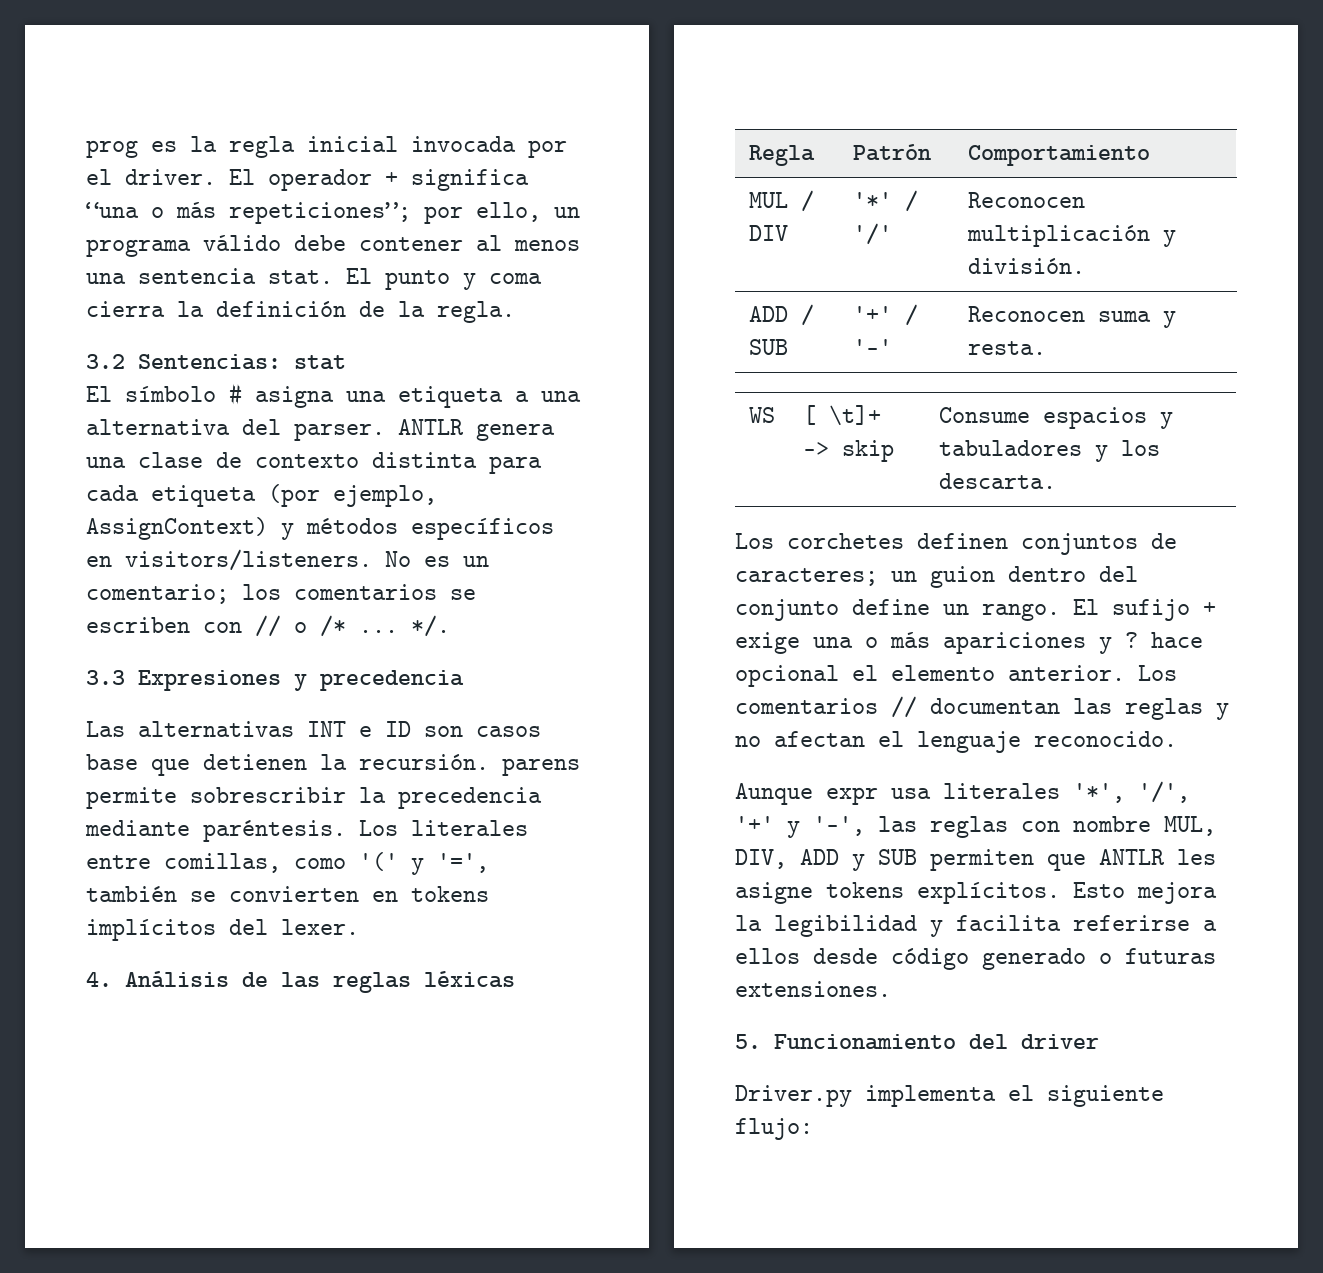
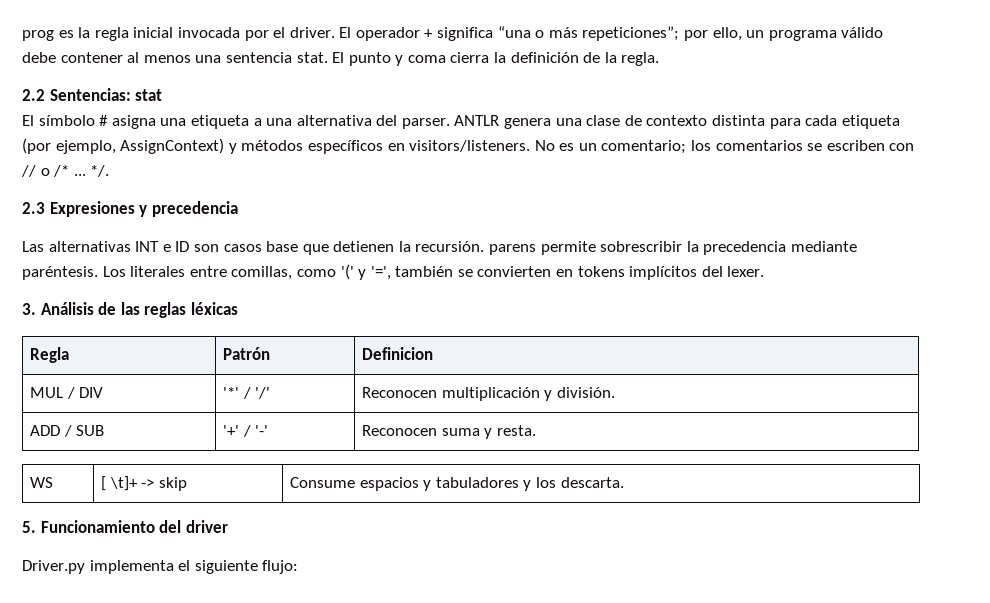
[86,354,125,369] 3.2 -> [22,89,45,101] 2.2
[86,670,125,685] 3.3 -> [22,202,45,214] 2.3
[86,972,112,987] 4. -> [22,303,36,315] 3.
[967,145,1150,166] Comportamiento -> [362,347,434,360] Definicion
[735,533,1177,555] [735,566,1138,588] [735,599,1216,621] [735,632,1203,654] [735,665,1177,687] [735,696,1229,720] [735,731,1177,753] [735,781,1190,805] [735,816,1216,838] [735,849,1216,871] [735,882,1217,904] [735,915,1217,937] [735,948,1216,970] [735,981,891,997] // Los corchetes definen conjuntos de caracteres; un guion dentro del conjunto define un rango. El sufijo + exige una o más apariciones y ? hace opcional el elemento anterior. Los comentarios // documentan las reglas y no afectan el lenguaje reconocido. // Aunque expr usa literales '*', '/', '+' y '-', las reglas con nombre MUL, DIV, ADD y SUB permiten que ANTLR les asigne tokens explícitos. Esto mejora la legibilidad y facilita referirse a ellos desde código generado o futuras extensiones. -> (624, 482) none

